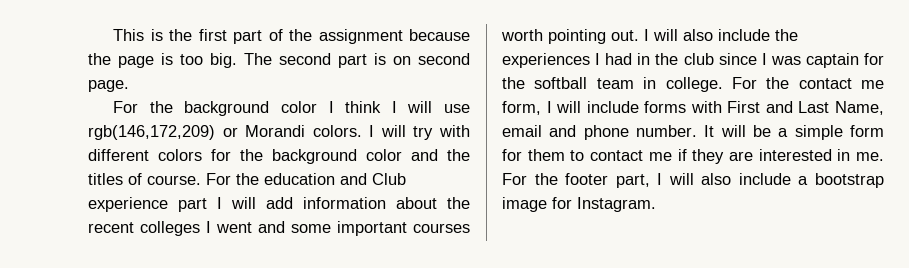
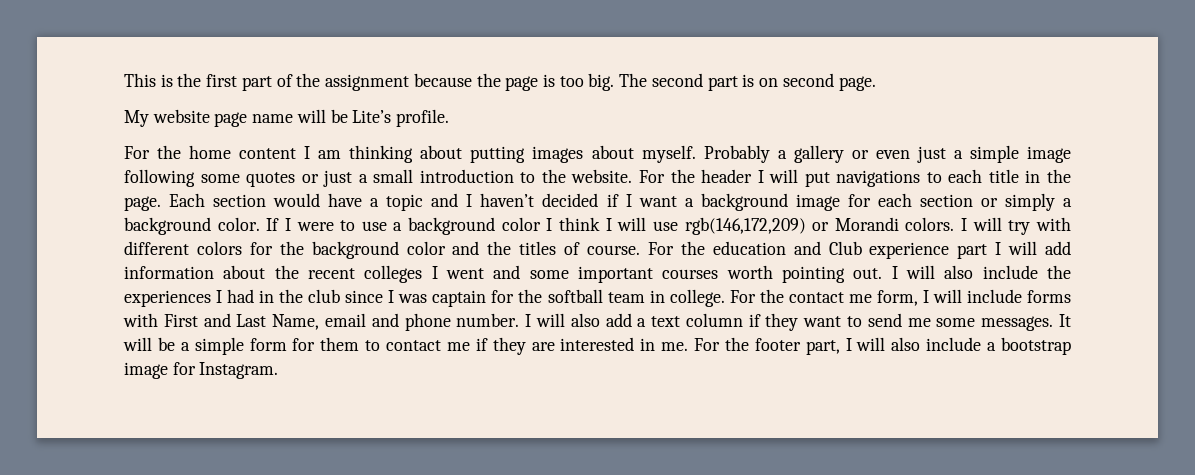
[113,101,173,113] For the -> [124,109,450,127] [124,145,1071,163] [124,169,1071,187] [124,193,1072,211] [124,217,403,235] My website page name will be Lite’s profile. // For the home content I am thinking about putting images about myself. Probably a gallery or even just a simple image following some quotes or just a small introduction to the website. For the header I will put navigations to each title in the page. Each section would have a topic and I haven’t decided if I want a background image for each section or simply a background color. If I were to use a
(697, 131) none -> [525,313,1054,331] I will also add a text column if they want to send me some messages.

